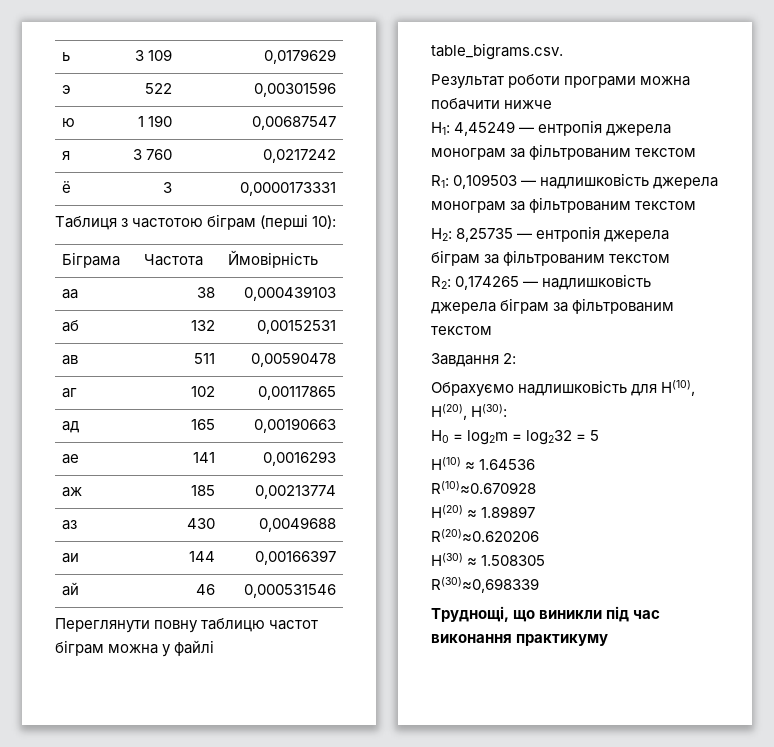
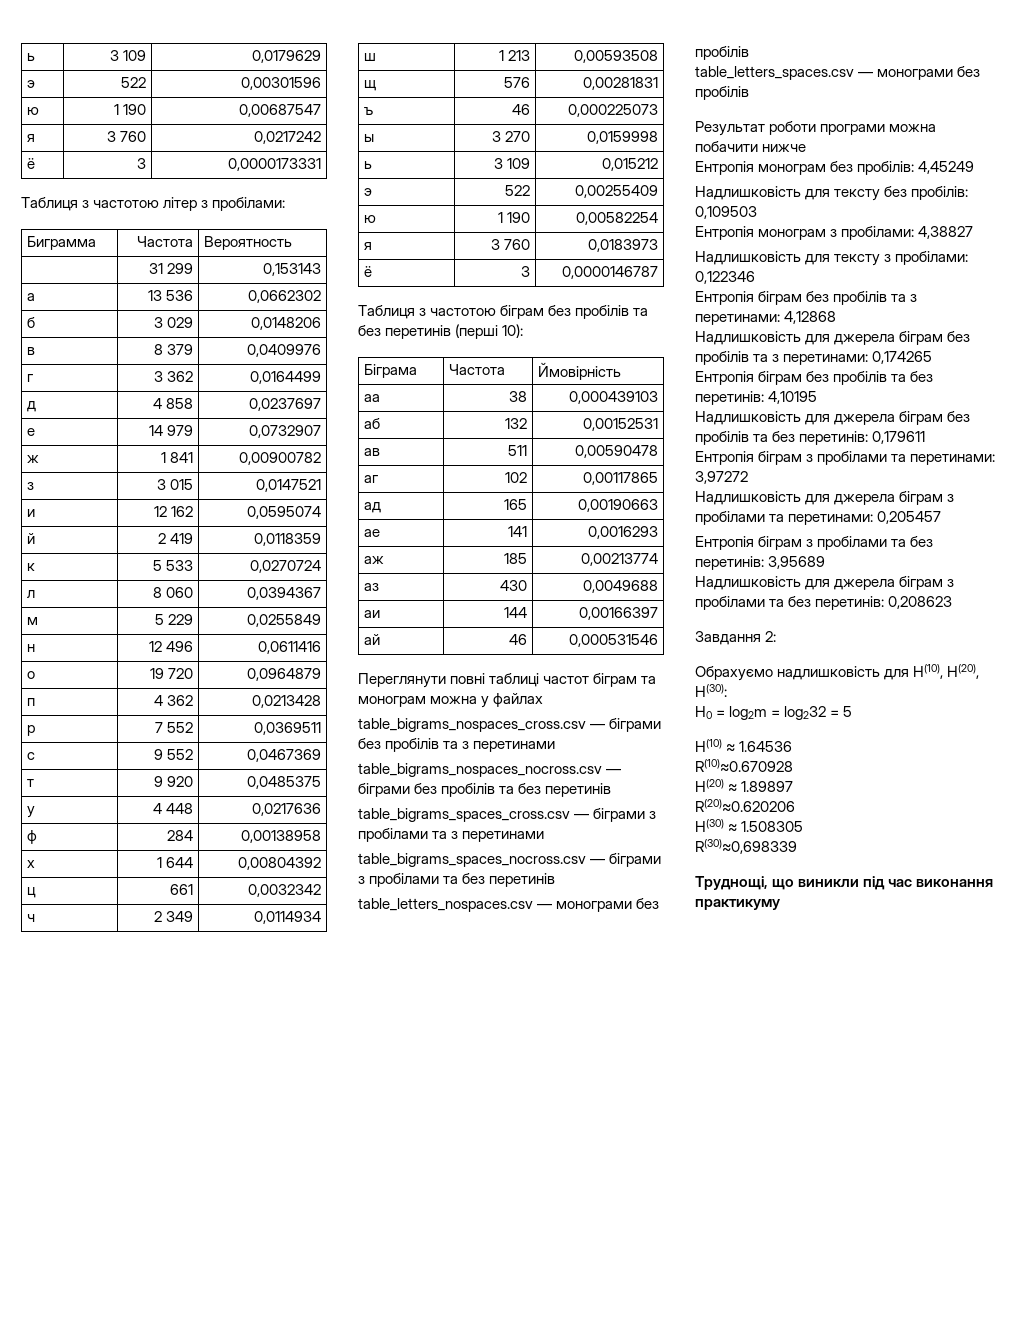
(336, 189) none -> [21,197,286,211] [27,236,97,250] [136,236,193,247] [204,236,293,250] [148,263,193,274] [262,263,321,276] [27,293,36,301] [147,290,193,301] [247,290,321,303] [27,317,36,328] [153,317,193,328] [250,317,321,330] [27,347,36,355] [153,344,193,355] [246,344,321,357] [27,374,34,382] [153,371,193,382] [249,371,321,384] [27,401,37,412] [152,398,193,409] [248,398,321,411] [27,428,36,436] [148,425,193,436] [248,425,321,438] [27,455,40,463] [160,452,193,463] [238,452,321,465] [27,482,35,490] [156,479,193,490] [255,479,321,492] [27,509,36,517] [153,506,193,517] [246,506,321,519] [27,533,36,544] [157,533,193,544] [253,533,321,546] [27,563,36,571] [152,560,193,571] [249,560,321,573] [27,590,36,598] [152,587,193,598] [246,587,321,600] [27,617,39,625] [154,614,193,625] [246,614,321,627] [27,644,36,652] [148,641,193,652] [257,641,321,654] [27,671,36,679] [149,668,193,679] [246,668,321,681] [27,698,36,706] [153,695,193,706] [251,695,321,708] [27,725,36,736] [154,722,193,733] [253,722,321,735] [27,752,36,760] [153,749,193,760] [246,749,321,762] [27,779,35,787] [153,776,193,787] [246,776,321,789] [27,806,36,818] [152,803,193,814] [251,803,321,816] [27,830,38,844] [166,830,193,841] [240,830,321,843] [27,860,36,868] [156,857,193,868] [237,857,321,870] [27,887,37,898] [169,884,193,895] [247,884,321,897] [27,914,36,922] [153,911,193,922] [253,911,321,924] [364,53,377,61] [498,50,530,61] [573,50,658,63] [364,80,377,91] [503,77,530,88] [582,77,658,90] [364,107,374,115] [511,104,530,115] [567,104,658,117] [364,134,375,142] [491,131,530,142] [586,131,658,144] [364,161,373,169] [493,158,530,169] [601,158,658,171] [364,188,373,196] [504,185,530,196] [574,185,658,198] [364,215,377,223] [497,212,530,223] [575,212,658,225] [364,242,373,250] [490,239,530,250] [587,239,658,252] [364,266,373,277] [520,266,530,277] [561,266,658,279] // Таблиця з частотою літер з пробілами: // Биграмма | Частота | Вероятность // | 31 299 | 0,153143 // а | 13 536 | 0,0662302 // б | 3 029 | 0,0148206 // в | 8 379 | 0,0409976 // г | 3 362 | 0,0164499 // д | 4 858 | 0,0237697 // е | 14 979 | 0,0732907 // ж | 1 841 | 0,00900782 // з | 3 015 | 0,0147521 // и | 12 162 | 0,0595074 // й | 2 419 | 0,0118359 // к | 5 533 | 0,0270724 // л | 8 060 | 0,0394367 // м | 5 229 | 0,0255849 // н | 12 496 | 0,0611416 // о | 19 720 | 0,0964879 // п | 4 362 | 0,0213428 // р | 7 552 | 0,0369511 // с | 9 552 | 0,0467369 // т | 9 920 | 0,0485375 // у | 4 448 | 0,0217636 // ф | 284 | 0,00138958 // х | 1 644 | 0,00804392 // ц | 661 | 0,0032342 // ч | 2 349 | 0,0114934 // ш | 1 213 | 0,00593508 // щ | 576 | 0,00281831 // ъ | 46 | 0,000225073 // ы | 3 270 | 0,0159998 // ь | 3 109 | 0,015212 // э | 522 | 0,00255409 // ю | 1 190 | 0,00582254 // я | 3 760 | 0,0183973 // ё | 3 | 0,0000146787
(257, 222) none -> [548,305,649,319] [358,325,452,339] без пробілів та без перетинів
[154,618,319,633] [55,640,215,657] [431,43,563,60] повну таблицю частот біграм можна у файлі table_bigrams.csv. -> [450,673,657,687] [358,693,544,708] [358,718,662,732] [358,738,556,752] [358,763,622,777] [358,783,612,797] [358,808,657,822] [358,828,545,842] [358,853,662,867] [358,873,556,887] [358,898,660,912] [695,46,749,60] [695,66,981,80] [695,86,749,100] повні таблиці частот біграм та монограм можна у файлах // table_bigrams_nospaces_cross.csv — біграми без пробілів та з перетинами // table_bigrams_nospaces_nocross.csv — біграми без пробілів та без перетинів // table_bigrams_spaces_cross.csv — біграми з пробілами та з перетинами // table_bigrams_spaces_nocross.csv — біграми з пробілами та без перетинів // table_letters_nospaces.csv — монограми без пробілів // table_letters_spaces.csv — монограми без пробілів
[431,120,672,136] [431,144,697,160] [431,173,719,189] [431,197,697,213] [431,226,670,242] [431,250,671,266] [431,274,652,290] [431,298,675,314] [431,326,492,335] H1: 4,45249 — ентропія джерела монограм за фільтрованим текстом // R1: 0,109503 — надлишковість джерела монограм за фільтрованим текстом // H2: 8,25735 — ентропія джерела біграм за фільтрованим текстом // R2: 0,174265 — надлишковість джерела біграм за фільтрованим текстом -> [695,161,975,175] [695,186,969,201] [695,206,757,219] [695,226,974,240] [695,251,969,266] [695,271,755,284] [695,291,918,305] [695,311,837,325] [695,331,971,345] [695,351,933,365] [695,371,934,385] [695,391,818,405] [695,411,971,425] [695,431,926,445] [695,451,996,465] [695,471,748,484] [695,491,955,505] [695,511,942,525] [695,536,934,550] [695,556,826,570] [695,576,955,590] [695,596,953,610] Ентропія монограм без пробілів: 4,45249 // Надлишковість для тексту без пробілів: 0,109503 // Ентропія монограм з пробілами: 4,38827 // Надлишковість для тексту з пробілами: 0,122346 // Ентропія біграм без пробілів та з перетинами: 4,12868 // Надлишковість для джерела біграм без пробілів та з перетинами: 0,174265 // Ентропія біграм без пробілів та без перетинів: 4,10195 // Надлишковість для джерела біграм без пробілів та без перетинів: 0,179611 // Ентропія біграм з пробілами та перетинами: 3,97272 // Надлишковість для джерела біграм з пробілами та перетинами: 0,205457 // Ентропія біграм з пробілами та без перетинів: 3,95689 // Надлишковість для джерела біграм з пробілами та без перетинів: 0,208623

